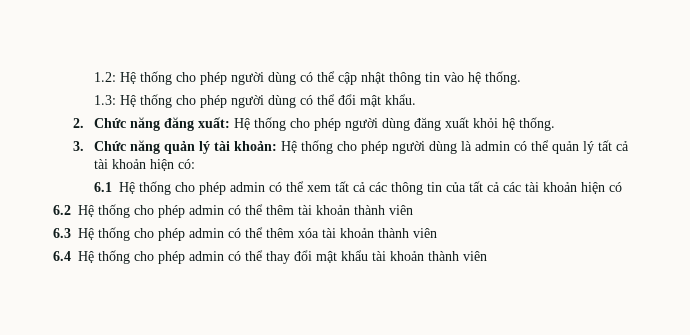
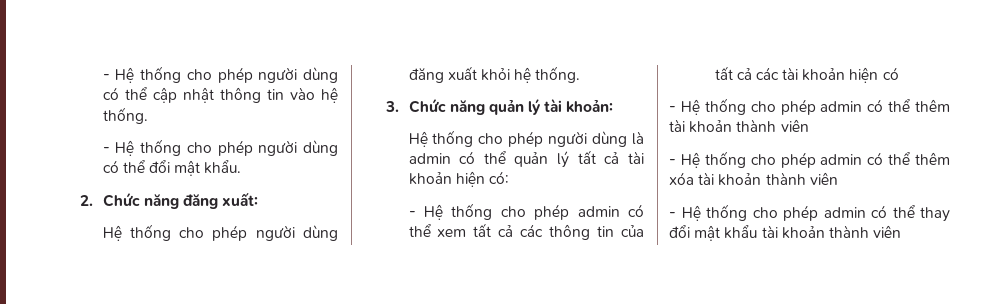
[93,72,116,82] 1.2: -> [102,74,110,80] -
[93,95,116,105] 1.3: -> [102,147,110,153] -
(230, 122) none -> (259, 199) //
(277, 146) none -> (614, 106) //
[93,182,112,192] 6.1 -> [408,211,416,217] -
[53,205,71,215] 6.2 -> [669,106,676,112] -
[53,228,71,238] 6.3 -> [669,159,676,165] -
[53,251,71,261] 6.4 -> [669,212,676,218] -

